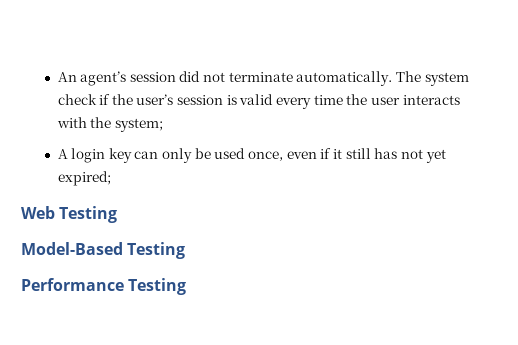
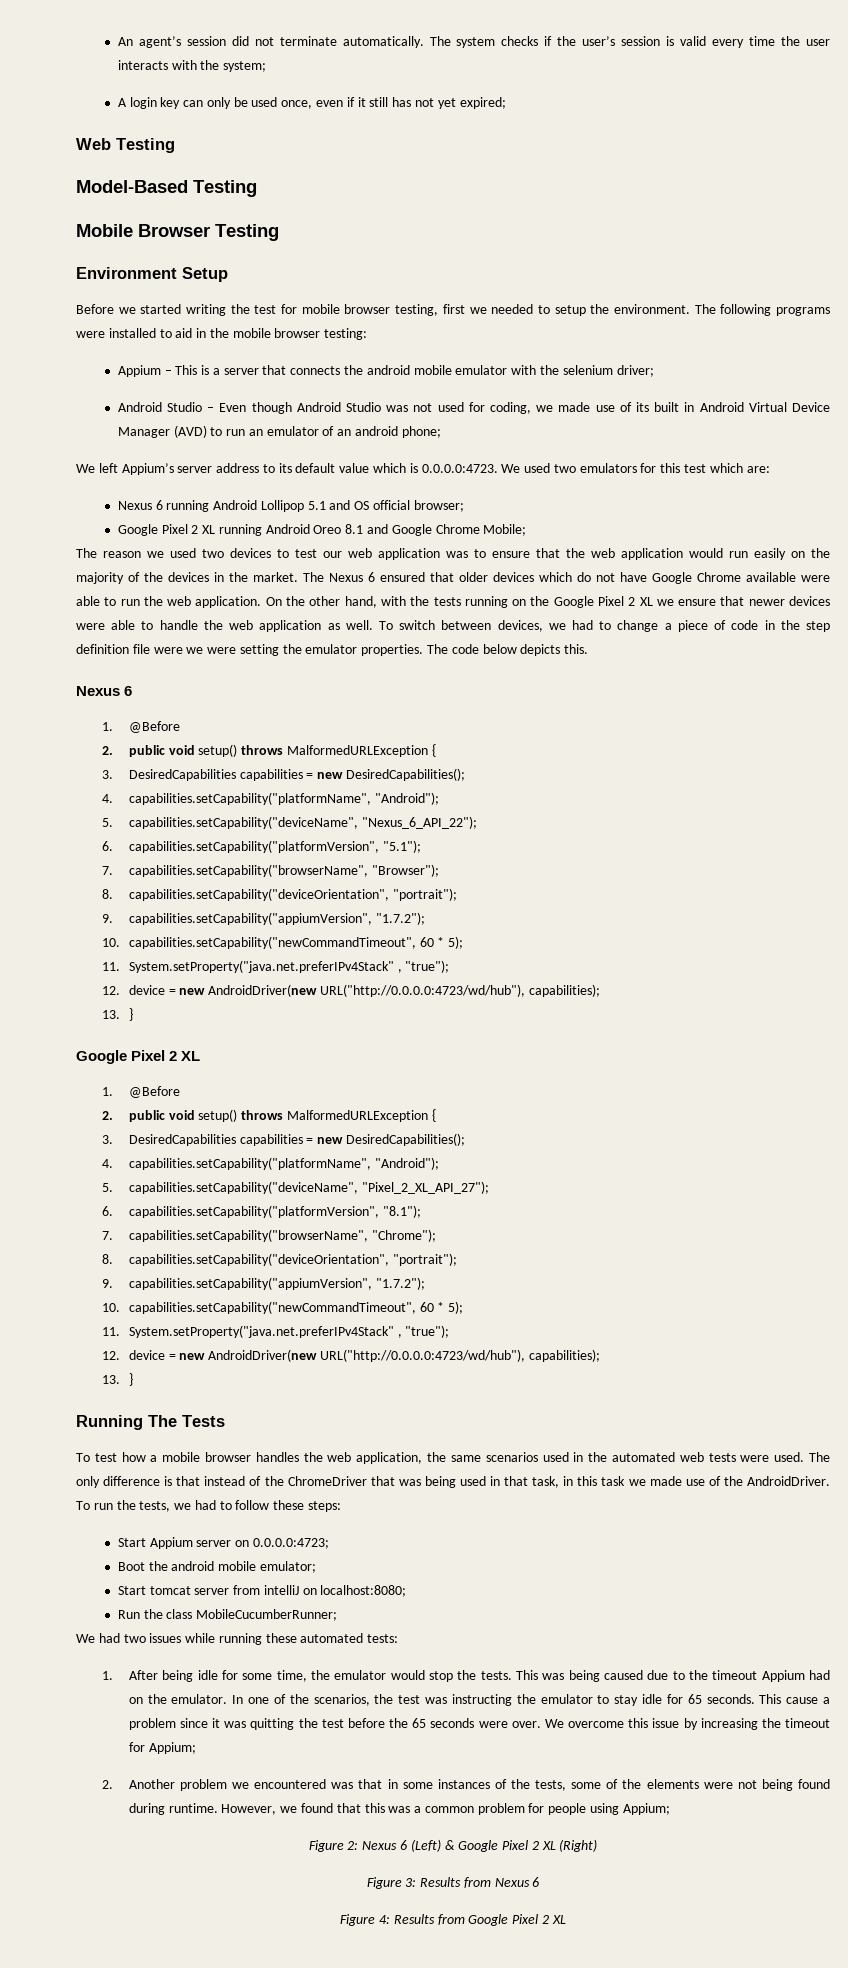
[57,94,97,105] check -> [501,36,539,46] checks
[21,278,187,295] Performance Testing -> [76,224,279,241] [76,267,228,282] [76,304,831,316] [76,328,368,340] [117,365,654,377] [117,402,831,414] [117,425,441,438] [76,463,770,475] [117,500,464,512] [117,524,527,536] [76,548,830,560] [76,572,830,584] [76,596,830,608] [76,620,831,632] [76,644,589,656] [76,686,133,696] [102,721,180,733] [102,744,436,757] [102,768,465,781] [102,792,439,805] [102,816,477,829] [102,840,421,853] [102,864,439,877] [102,888,457,901] [102,912,425,925] [102,936,464,949] [102,960,450,973] [102,984,600,997] [102,1008,133,1021] [76,1050,201,1064] [102,1086,180,1098] [102,1109,436,1122] [102,1133,465,1146] [102,1157,439,1170] [102,1181,489,1194] [102,1205,421,1218] [102,1229,436,1242] [102,1253,457,1266] [102,1277,425,1290] [102,1301,464,1314] [102,1325,450,1338] [102,1349,600,1362] [102,1373,133,1386] [76,1415,225,1430] [76,1452,831,1464] [76,1476,830,1488] [76,1500,342,1512] [117,1537,329,1549] [117,1561,316,1573] [117,1585,407,1597] [117,1609,338,1621] [76,1633,399,1645] [102,1670,831,1682] [128,1694,831,1706] [128,1718,830,1730] [128,1742,196,1754] [102,1779,831,1791] [128,1803,670,1815] [308,1839,598,1852] [366,1877,540,1889] [340,1914,566,1926] Mobile Browser Testing // Environment Setup // Before we started writing the test for mobile browser testing, first we needed to setup the environment. The following programs were installed to aid in the mobile browser testing: // Appium – This is a server that connects the android mobile emulator with the selenium driver; // Android Studio – Even though Android Studio was not used for coding, we made use of its built in Android Virtual Device Manager (AVD) to run an emulator of an android phone; // We left Appium’s server address to its default value which is 0.0.0.0:4723. We used two emulators for this test which are: // Nexus 6 running Android Lollipop 5.1 and OS official browser; // Google Pixel 2 XL running Android Oreo 8.1 and Google Chrome Mobile; // The reason we used two devices to test our web application was to ensure that the web application would run easily on the majority of the devices in the market. The Nexus 6 ensured that older devices which do not have Google Chrome available were able to run the web application. On the other hand, with the tests running on the Google Pixel 2 XL we ensure that newer devices were able to handle the web application as well. To switch between devices, we had to change a piece of code in the step definition file were we were setting the emulator properties. The code below depicts this. // Nexus 6 // 1. @Before // 2. public void setup() throws MalformedURLException { // 3. DesiredCapabilities capabilities = new DesiredCapabilities(); // 4. capabilities.setCapability("platformName", "Android"); // 5. capabilities.setCapability("deviceName", "Nexus_6_API_22"); // 6. capabilities.setCapability("platformVersion", "5.1"); // 7. capabilities.setCapability("browserName", "Browser"); // 8. capabilities.setCapability("deviceOrientation", "portrait"); // 9. capabilities.setCapability("appiumVersion", "1.7.2"); // 10. capabilities.setCapability("newCommandTimeout", 60 * 5); // 11. System.setProperty("java.net.preferIPv4Stack" , "true"); // 12. device = new AndroidDriver(new URL("http://0.0.0.0:4723/wd/hub"), capabilities); // 13. } // Google Pixel 2 XL // 1. @Before // 2. public void setup() throws MalformedURLException { // 3. DesiredCapabilities capabilities = new DesiredCapabilities(); // 4. capabilities.setCapability("platformName", "Android"); // 5. capabilities.setCapability("deviceName", "Pixel_2_XL_API_27"); // 6. capabilities.setCapability("platformVersion", "8.1"); // 7. capabilities.setCapability("browserName", "Chrome"); // 8. capabilities.setCapability("deviceOrientation", "portrait"); // 9. capabilities.setCapability("appiumVersion", "1.7.2"); // 10. capabilities.setCapability("newCommandTimeout", 60 * 5); // 11. System.setProperty("java.net.preferIPv4Stack" , "true"); // 12. device = new AndroidDriver(new URL("http://0.0.0.0:4723/wd/hub"), capabilities); // 13. } // Running The Tests // To test how a mobile browser handles the web application, the same scenarios used in the automated web tests were used. The only difference is that instead of the ChromeDriver that was being used in that task, in this task we made use of the AndroidDriver. To run the tests, we had to follow these steps: // Start Appium server on 0.0.0.0:4723; // Boot the android mobile emulator; // Start tomcat server from intelliJ on localhost:8080; // Run the class MobileCucumberRunner; // We had two issues while running these automated tests: // 1. After being idle for some time, the emulator would stop the tests. This was being caused due to the timeout Appium had on the emulator. In one of the scenarios, the test was instructing the emulator to stay idle for 65 seconds. This cause a problem since it was quitting the test before the 65 seconds were over. We overcome this issue by increasing the timeout for Appium; // 2. Another problem we encountered was that in some instances of the tests, some of the elements were not being found during runtime. However, we found that this was a common problem for people using Appium; // Figure 2: Nexus 6 (Left) & Google Pixel 2 XL (Right) // Figure 3: Results from Nexus 6 // Figure 4: Results from Google Pixel 2 XL

